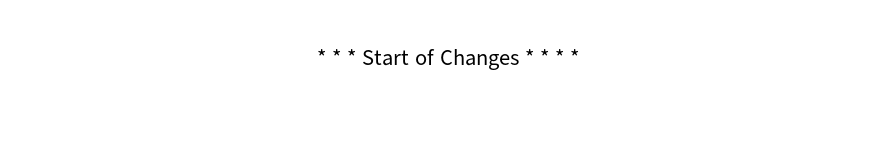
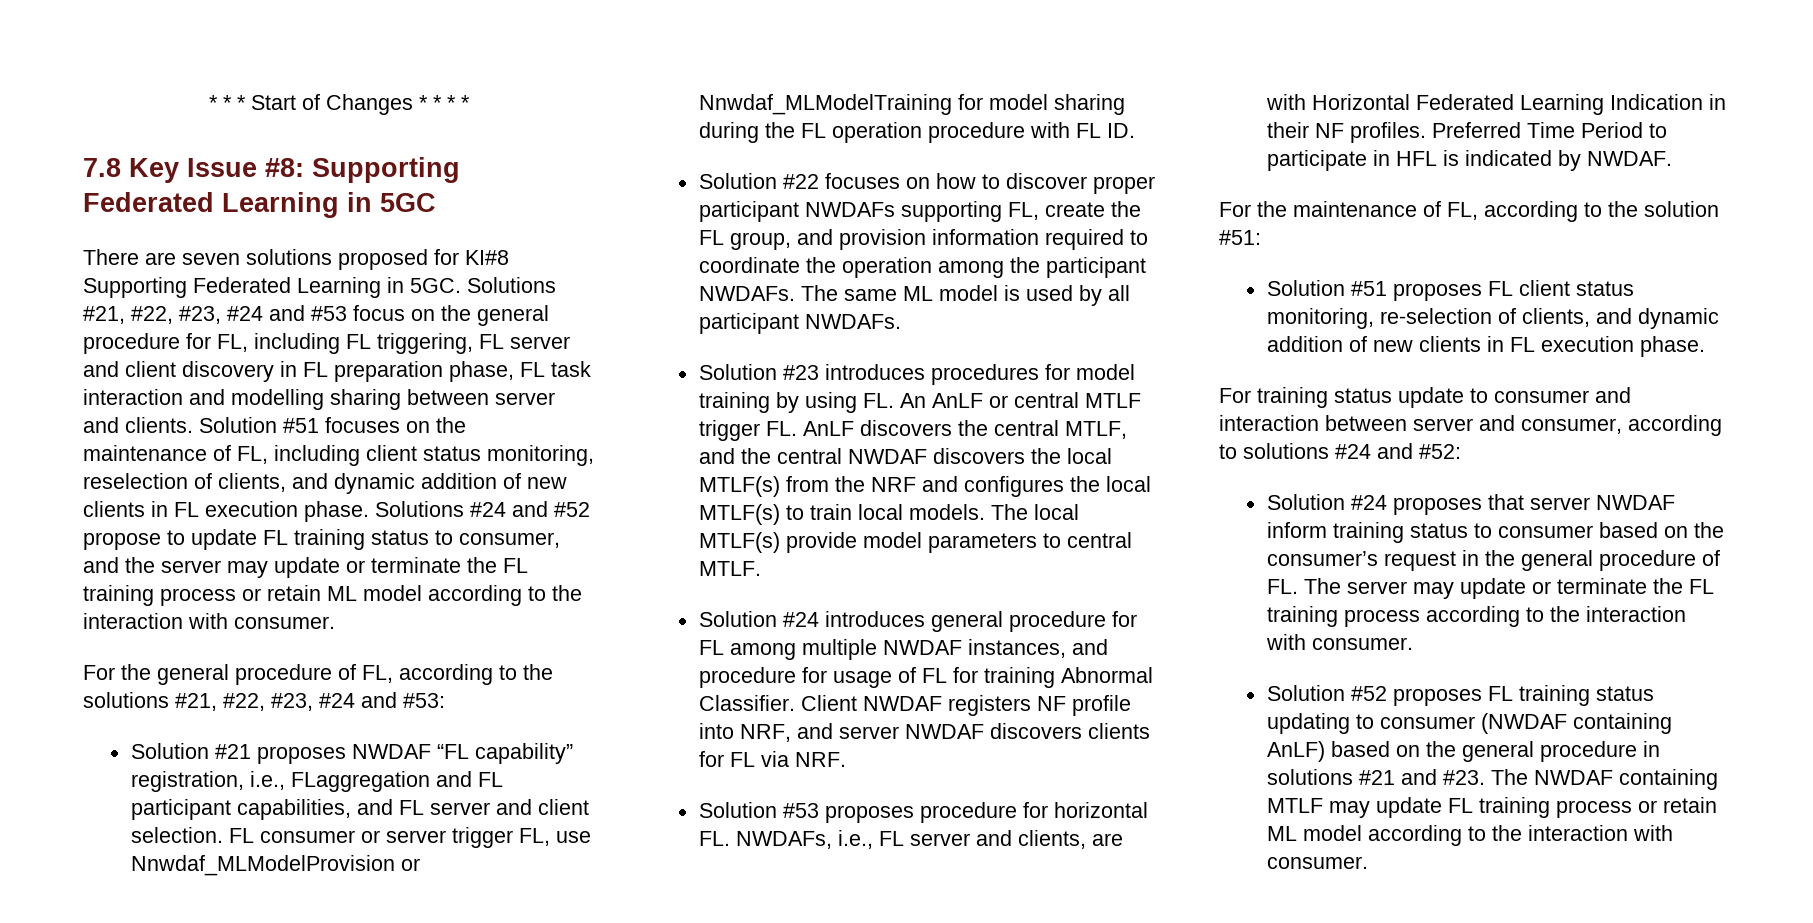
(580, 57) none -> [83,157,460,183] [83,192,436,218] [83,249,509,270] [83,277,556,298] [83,305,549,326] [83,333,570,354] [83,361,591,382] [83,389,555,410] [83,417,466,433] [83,445,594,466] [83,473,567,494] [83,501,590,522] [83,529,560,550] [83,557,528,578] [83,585,582,606] [83,613,335,629] [83,664,553,685] [83,692,445,711] [130,743,573,764] [130,771,503,792] [130,799,589,820] [130,827,591,848] [130,855,420,876] [698,94,1125,115] [698,122,1135,143] [698,173,1155,194] [698,201,1141,222] [698,229,1148,250] [698,257,1146,278] [698,285,1130,306] [698,313,901,334] [698,364,1135,385] [698,392,1141,413] [698,420,1127,441] [698,448,1112,464] [698,476,1151,497] [698,504,1079,525] [698,532,1132,553] [698,561,761,576] [698,611,1137,632] [698,639,1108,660] [698,667,1153,688] [698,695,1131,716] [698,723,1150,742] [698,751,846,767] [698,802,1148,823] [698,830,1123,849] [1265,94,1726,115] [1266,122,1667,143] [1266,150,1672,171] [1219,201,1719,222] [1219,230,1261,245] [1266,280,1634,301] [1266,308,1719,329] [1266,336,1705,357] [1219,387,1631,408] [1219,415,1722,436] [1219,443,1461,459] [1266,494,1675,515] [1266,522,1724,543] [1266,550,1720,571] [1266,578,1714,599] [1266,606,1686,627] [1265,634,1413,650] [1266,685,1654,706] [1266,713,1672,734] [1266,741,1660,762] [1266,769,1718,790] [1266,797,1717,818] [1266,825,1673,846] [1266,856,1368,869] // 7.8 Key Issue #8: Supporting Federated Learning in 5GC // There are seven solutions proposed for KI#8 Supporting Federated Learning in 5GC. Solutions #21, #22, #23, #24 and #53 focus on the general procedure for FL, including FL triggering, FL server and client discovery in FL preparation phase, FL task interaction and modelling sharing between server and clients. Solution #51 focuses on the maintenance of FL, including client status monitoring, reselection of clients, and dynamic addition of new clients in FL execution phase. Solutions #24 and #52 propose to update FL training status to consumer, and the server may update or terminate the FL training process or retain ML model according to the interaction with consumer. // For the general procedure of FL, according to the solutions #21, #22, #23, #24 and #53: // Solution #21 proposes NWDAF “FL capability” registration, i.e., FLaggregation and FL participant capabilities, and FL server and client selection. FL consumer or server trigger FL, use Nnwdaf_MLModelProvision or Nnwdaf_MLModelTraining for model sharing during the FL operation procedure with FL ID. // Solution #22 focuses on how to discover proper participant NWDAFs supporting FL, create the FL group, and provision information required to coordinate the operation among the participant NWDAFs. The same ML model is used by all participant NWDAFs. // Solution #23 introduces procedures for model training by using FL. An AnLF or central MTLF trigger FL. AnLF discovers the central MTLF, and the central NWDAF discovers the local MTLF(s) from the NRF and configures the local MTLF(s) to train local models. The local MTLF(s) provide model parameters to central MTLF. // Solution #24 introduces general procedure for FL among multiple NWDAF instances, and procedure for usage of FL for training Abnormal Classifier. Client NWDAF registers NF profile into NRF, and server NWDAF discovers clients for FL via NRF. // Solution #53 proposes procedure for horizontal FL. NWDAFs, i.e., FL server and clients, are with Horizontal Federated Learning Indication in their NF profiles. Preferred Time Period to participate in HFL is indicated by NWDAF. // For the maintenance of FL, according to the solution #51: // Solution #51 proposes FL client status monitoring, re-selection of clients, and dynamic addition of new clients in FL execution phase. // For training status update to consumer and interaction between server and consumer, according to solutions #24 and #52: // Solution #24 proposes that server NWDAF inform training status to consumer based on the consumer’s request in the general procedure of FL. The server may update or terminate the FL training process according to the interaction with consumer. // Solution #52 proposes FL training status updating to consumer (NWDAF containing AnLF) based on the general procedure in solutions #21 and #23. The NWDAF containing MTLF may update FL training process or retain ML model according to the interaction with consumer.

